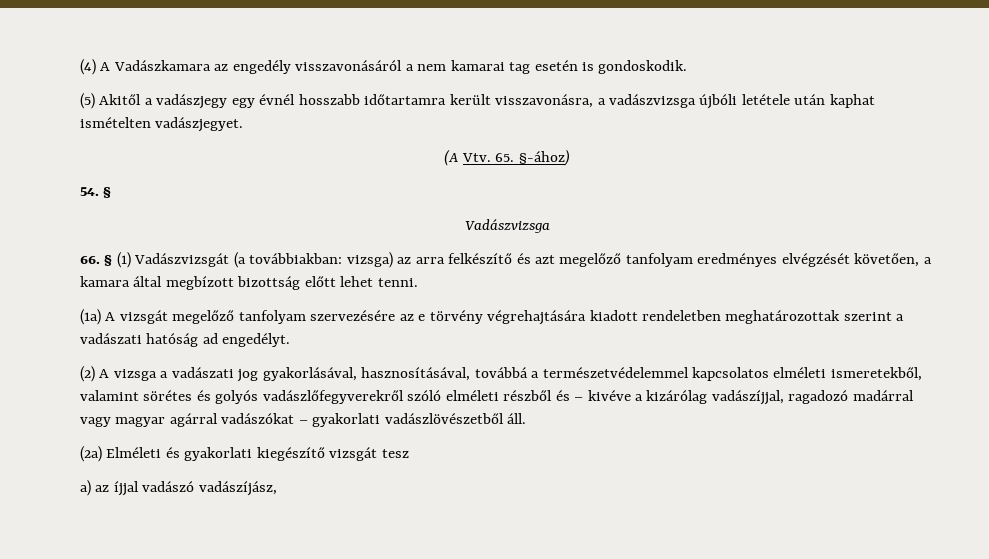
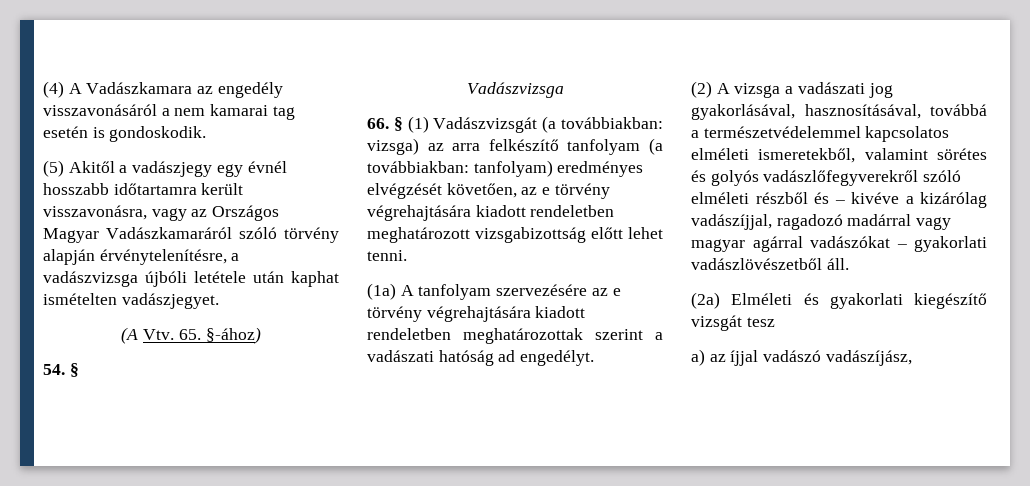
(594, 101) none -> [151,205,280,221] [43,227,339,243] [43,249,227,265] vagy az Országos Magyar Vadászkamaráról szóló törvény alapján érvénytelenítésre,
[516,253,932,267] [80,276,301,290] és azt megelőző tanfolyam eredményes elvégzését követően, a kamara által megbízott bizottság -> [567,138,663,155] [367,160,644,177] [367,183,610,199] [367,205,615,221] [367,227,586,243] tanfolyam (a továbbiakban: tanfolyam) eredményes elvégzését követően, az e törvény végrehajtására kiadott rendeletben meghatározott vizsgabizottság
[119,310,235,324] vizsgát megelőző -> (414, 290) none

